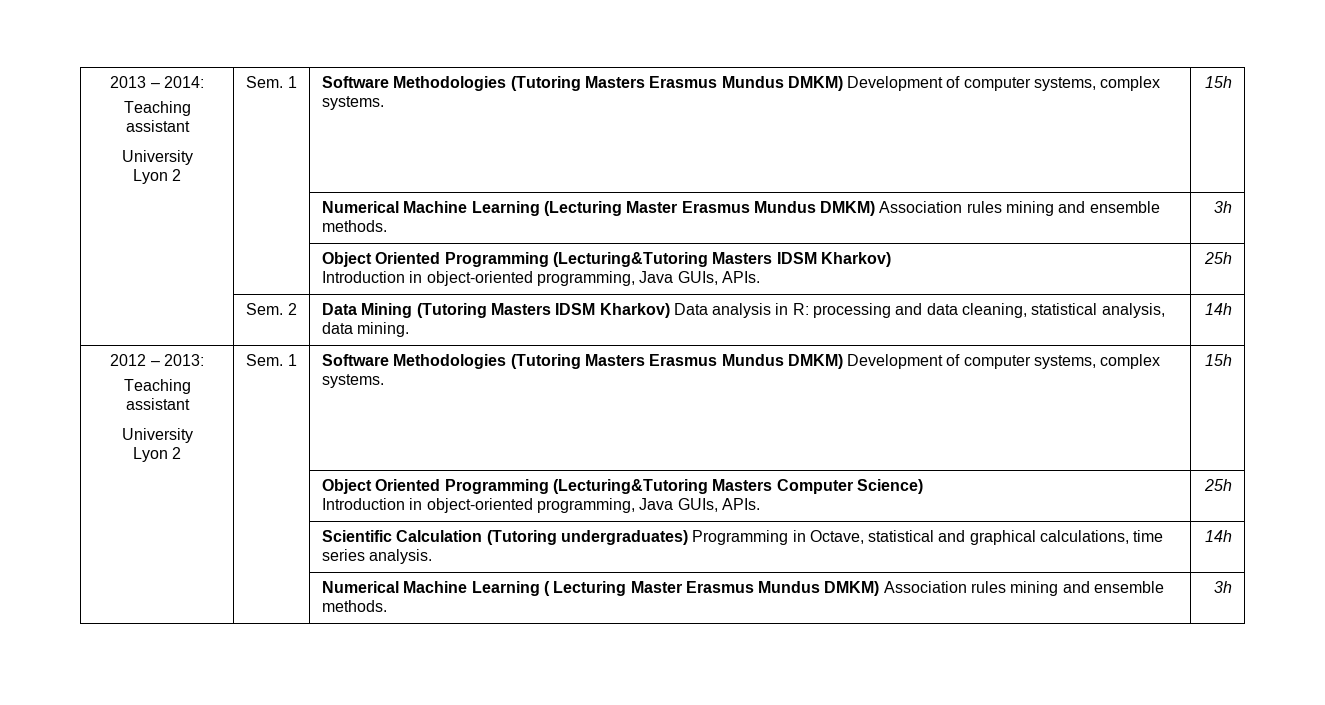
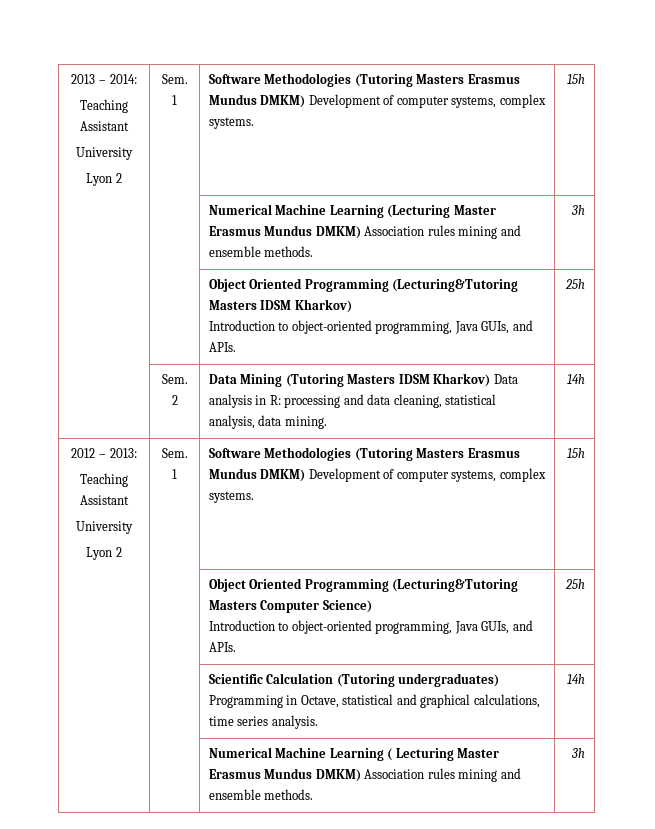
[125,120,190,132] assistant -> [80,121,129,131] Assistant
[409,271,718,286] in object-oriented programming, Java GUIs, -> [278,320,533,334] to object-oriented programming, Java GUIs, and
[125,398,190,410] assistant -> [80,495,129,505] Assistant
[409,498,718,513] in object-oriented programming, Java GUIs, -> [278,620,533,634] to object-oriented programming, Java GUIs, and

